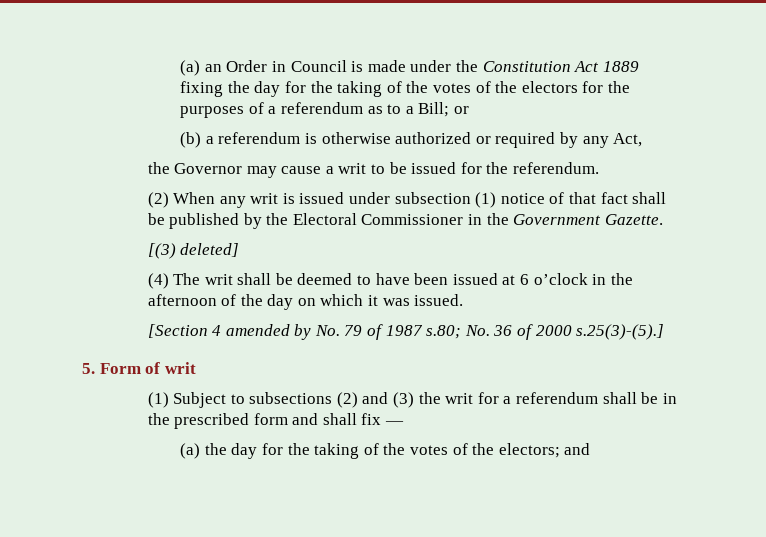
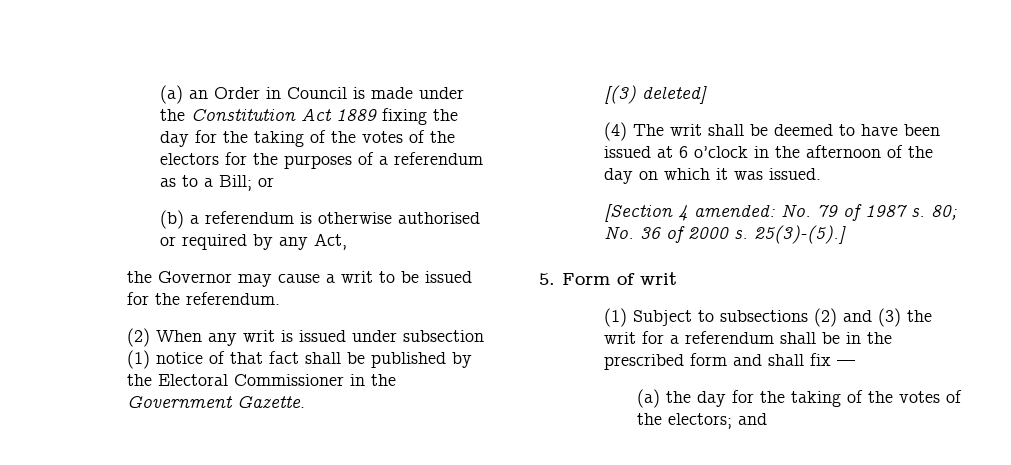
[395,132,472,144] authorized -> [397,212,480,224] authorised
[225,324,312,340] amended by -> [694,205,776,217] amended:
[426,325,462,339] s.80; -> [911,205,958,220] s. 80;
[576,324,665,340] s.25(3)-(5).] -> [734,225,847,244] s. 25(3)-(5).]

